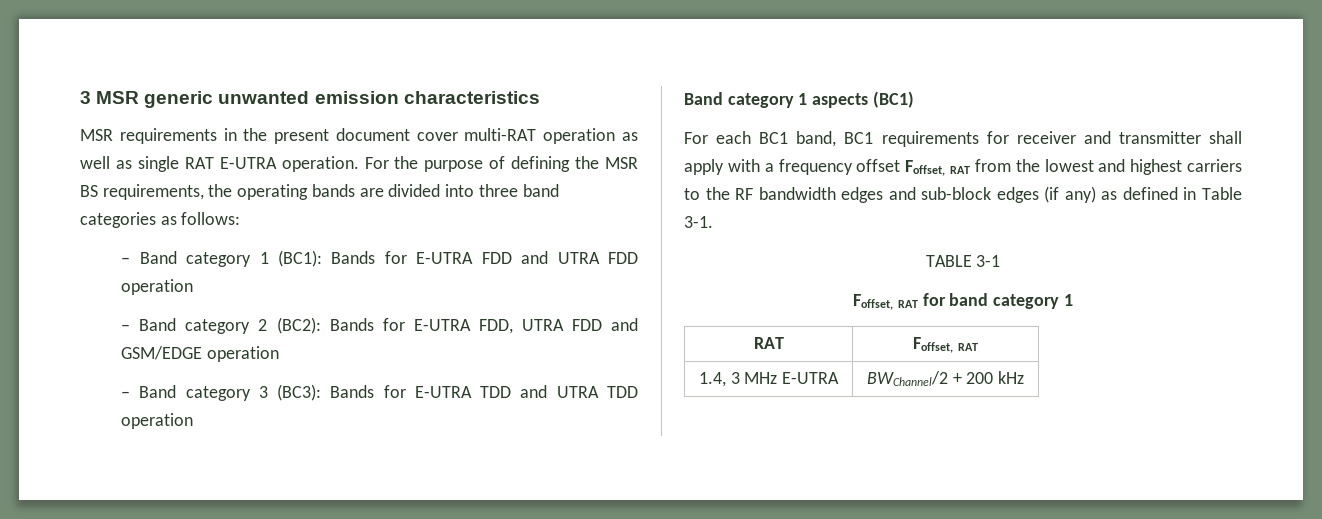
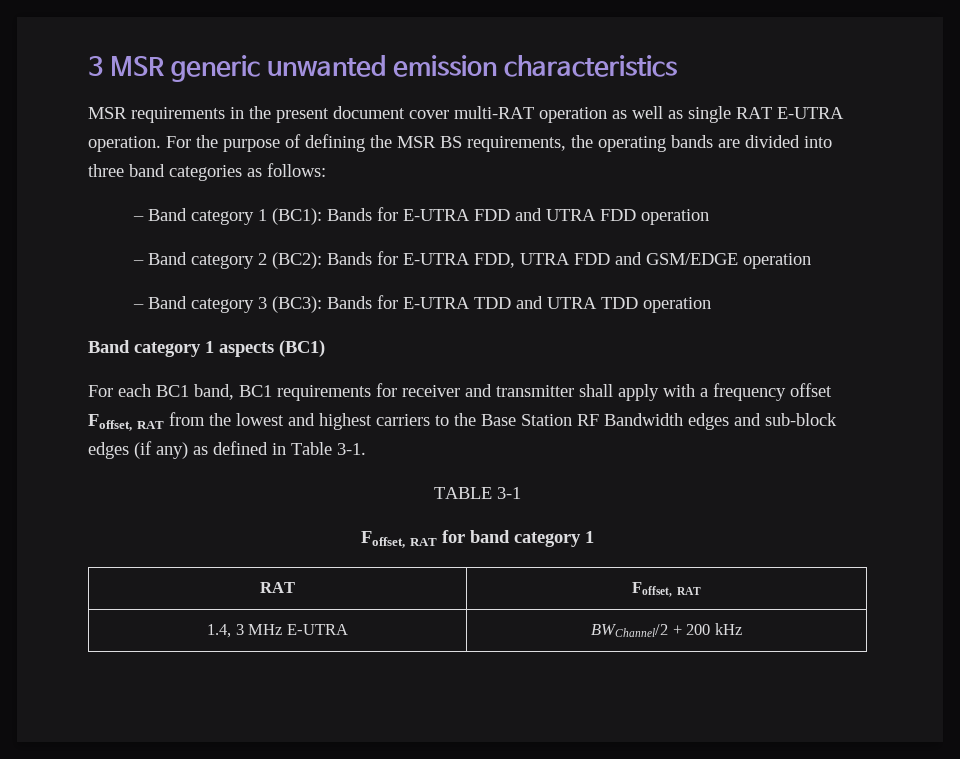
[735,187,836,200] RF bandwidth -> [481,413,683,426] Base Station RF Bandwidth

